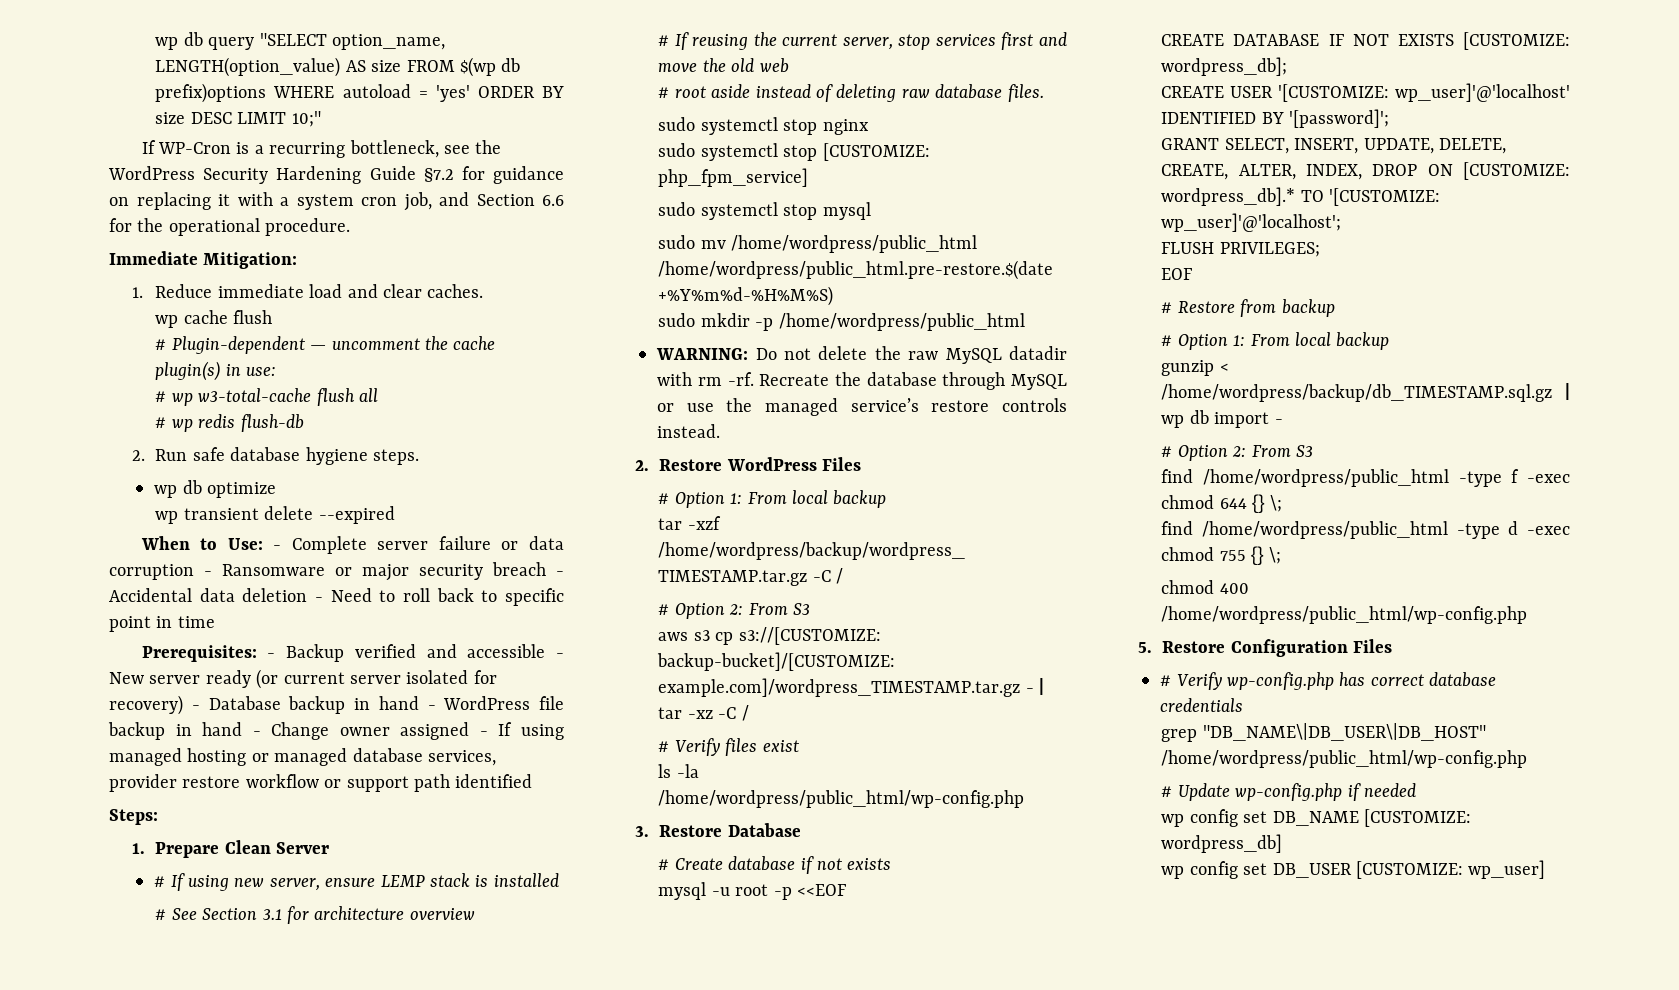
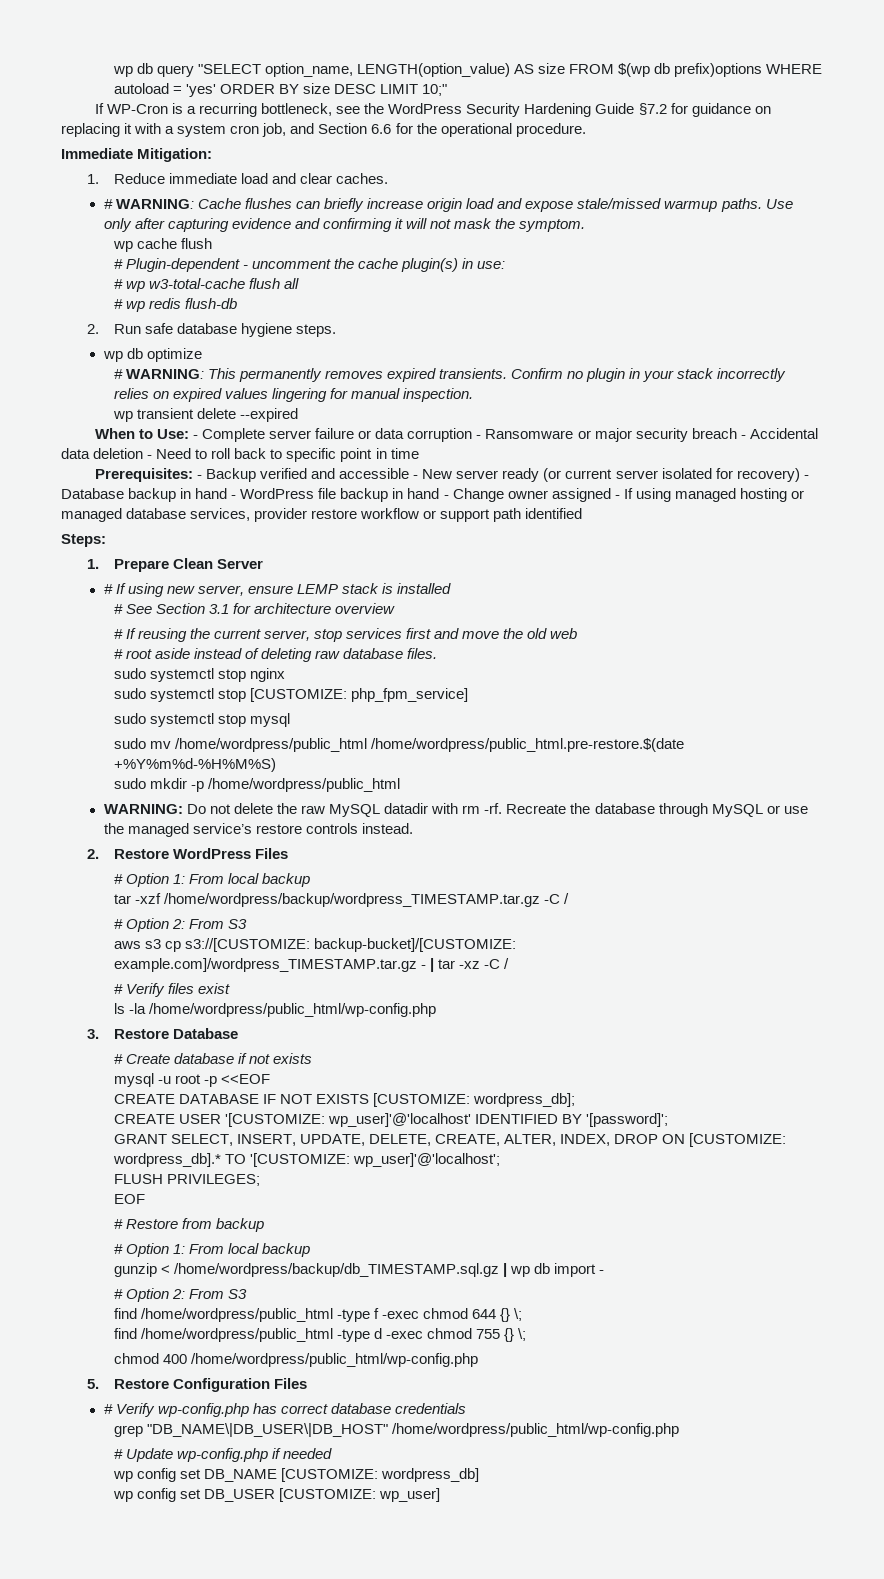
(484, 291) none -> [103,198,793,212] [103,218,586,232] // # WARNING: Cache flushes can briefly increase origin load and expose stale/missed warmup paths. Use only after capturing evidence and confirming it will not mask the symptom.
[310,345,327,350] — -> [242,265,248,269] -
(276, 490) none -> [113,368,787,382] [113,388,474,402] // # WARNING: This permanently removes expired transients. Confirm no plugin in your stack incorrectly relies on expired values lingering for manual inspection.

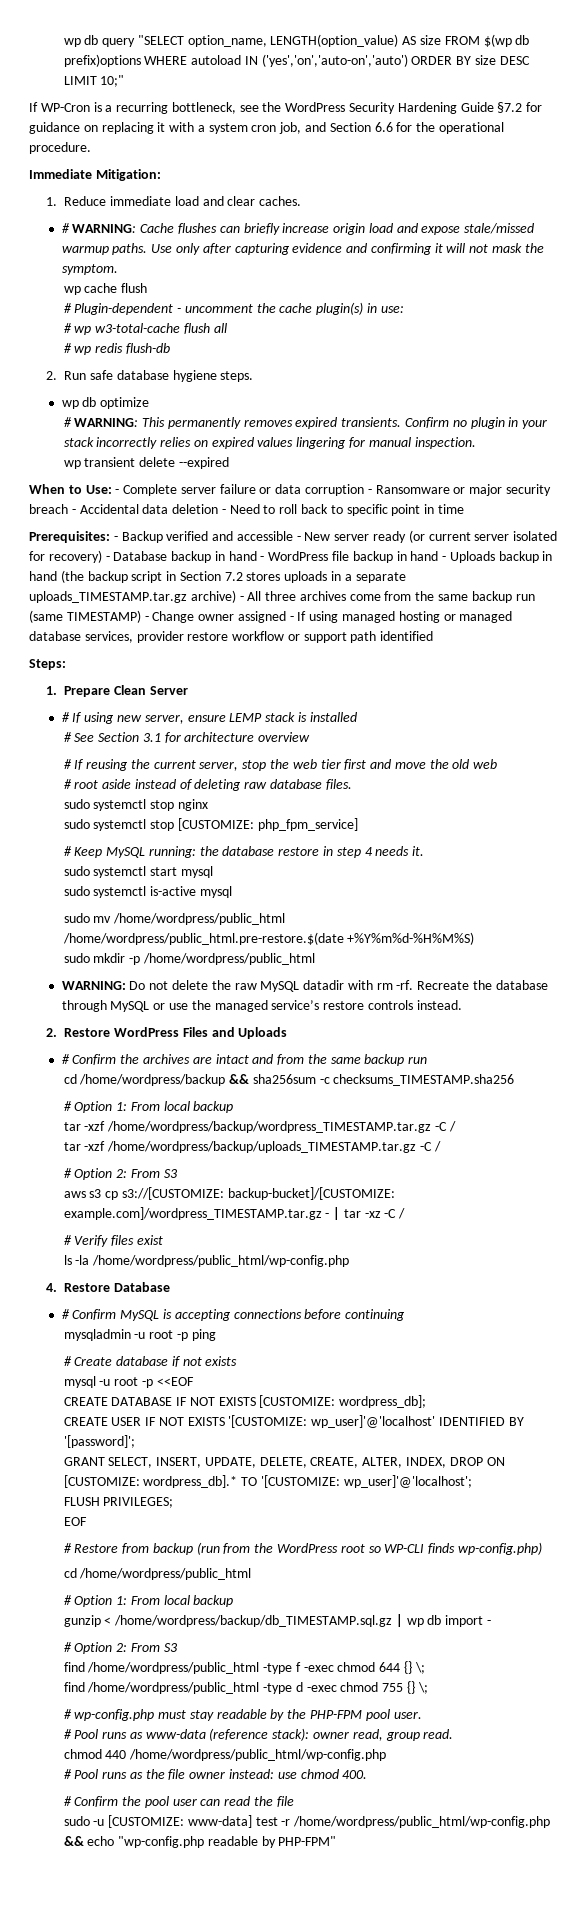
[172,84,216,97] = 'yes' -> [244,54,408,67] IN ('yes','on','auto-on','auto')
(449, 497) none -> [449,551,553,563] [29,570,406,583] [29,590,535,603] [29,610,149,623] Uploads backup in hand (the backup script in Section 7.2 stores uploads in a separate uploads_TIMESTAMP.tar.gz archive) - All three archives come from the same backup run (same TIMESTAMP) -
[346,628,403,639] services -> [269,759,341,769] the web tier
[113,713,246,727] sudo systemctl stop -> [63,846,425,858] [63,866,213,878] [63,886,197,898] # Keep MySQL running: the database restore in step 4 needs it. // sudo systemctl start mysql // sudo systemctl is-active
(288, 853) none -> [211,1027,288,1039] [61,1054,428,1066] [63,1074,515,1086] and Uploads // # Confirm the archives are intact and from the same backup run // cd /home/wordpress/backup && sha256sum -c checksums_TIMESTAMP.sha256
(569, 898) none -> [63,1141,441,1153] // tar -xzf /home/wordpress/backup/uploads_TIMESTAMP.tar.gz -C /
[87,1029,100,1039] 3. -> [46,1283,58,1292] 4.
(238, 1033) none -> [61,1309,406,1321] [63,1329,216,1341] // # Confirm MySQL is accepting connections before continuing // mysqladmin -u root -p ping
(221, 1119) none -> [145,1417,225,1426] IF NOT EXISTS
(264, 1225) none -> [196,1542,542,1555] [63,1568,252,1580] (run from the WordPress root so WP-CLI finds wp-config.php) // cd /home/wordpress/public_html
[113,1353,478,1367] [87,1378,307,1392] [103,1403,467,1417] [113,1423,679,1437] [113,1448,332,1462] [112,1468,480,1482] [112,1488,441,1502] chmod 400 /home/wordpress/public_html/wp-config.php // 5. Restore Configuration Files // # Verify wp-config.php has correct database credentials // grep "DB_NAME\|DB_USER\|DB_HOST" /home/wordpress/public_html/wp-config.php // # Update wp-config.php if needed // wp config set DB_NAME [CUSTOMIZE: wordpress_db] // wp config set DB_USER [CUSTOMIZE: wp_user] -> [63,1709,422,1721] [63,1728,454,1741] [63,1749,387,1761] [63,1769,368,1780] [63,1796,294,1808] [63,1815,551,1828] [63,1836,337,1848] # wp-config.php must stay readable by the PHP-FPM pool user. // # Pool runs as www-data (reference stack): owner read, group read. // chmod 440 /home/wordpress/public_html/wp-config.php // # Pool runs as the file owner instead: use chmod 400. // # Confirm the pool user can read the file // sudo -u [CUSTOMIZE: www-data] test -r /home/wordpress/public_html/wp-config.php && echo "wp-config.php readable by PHP-FPM"

